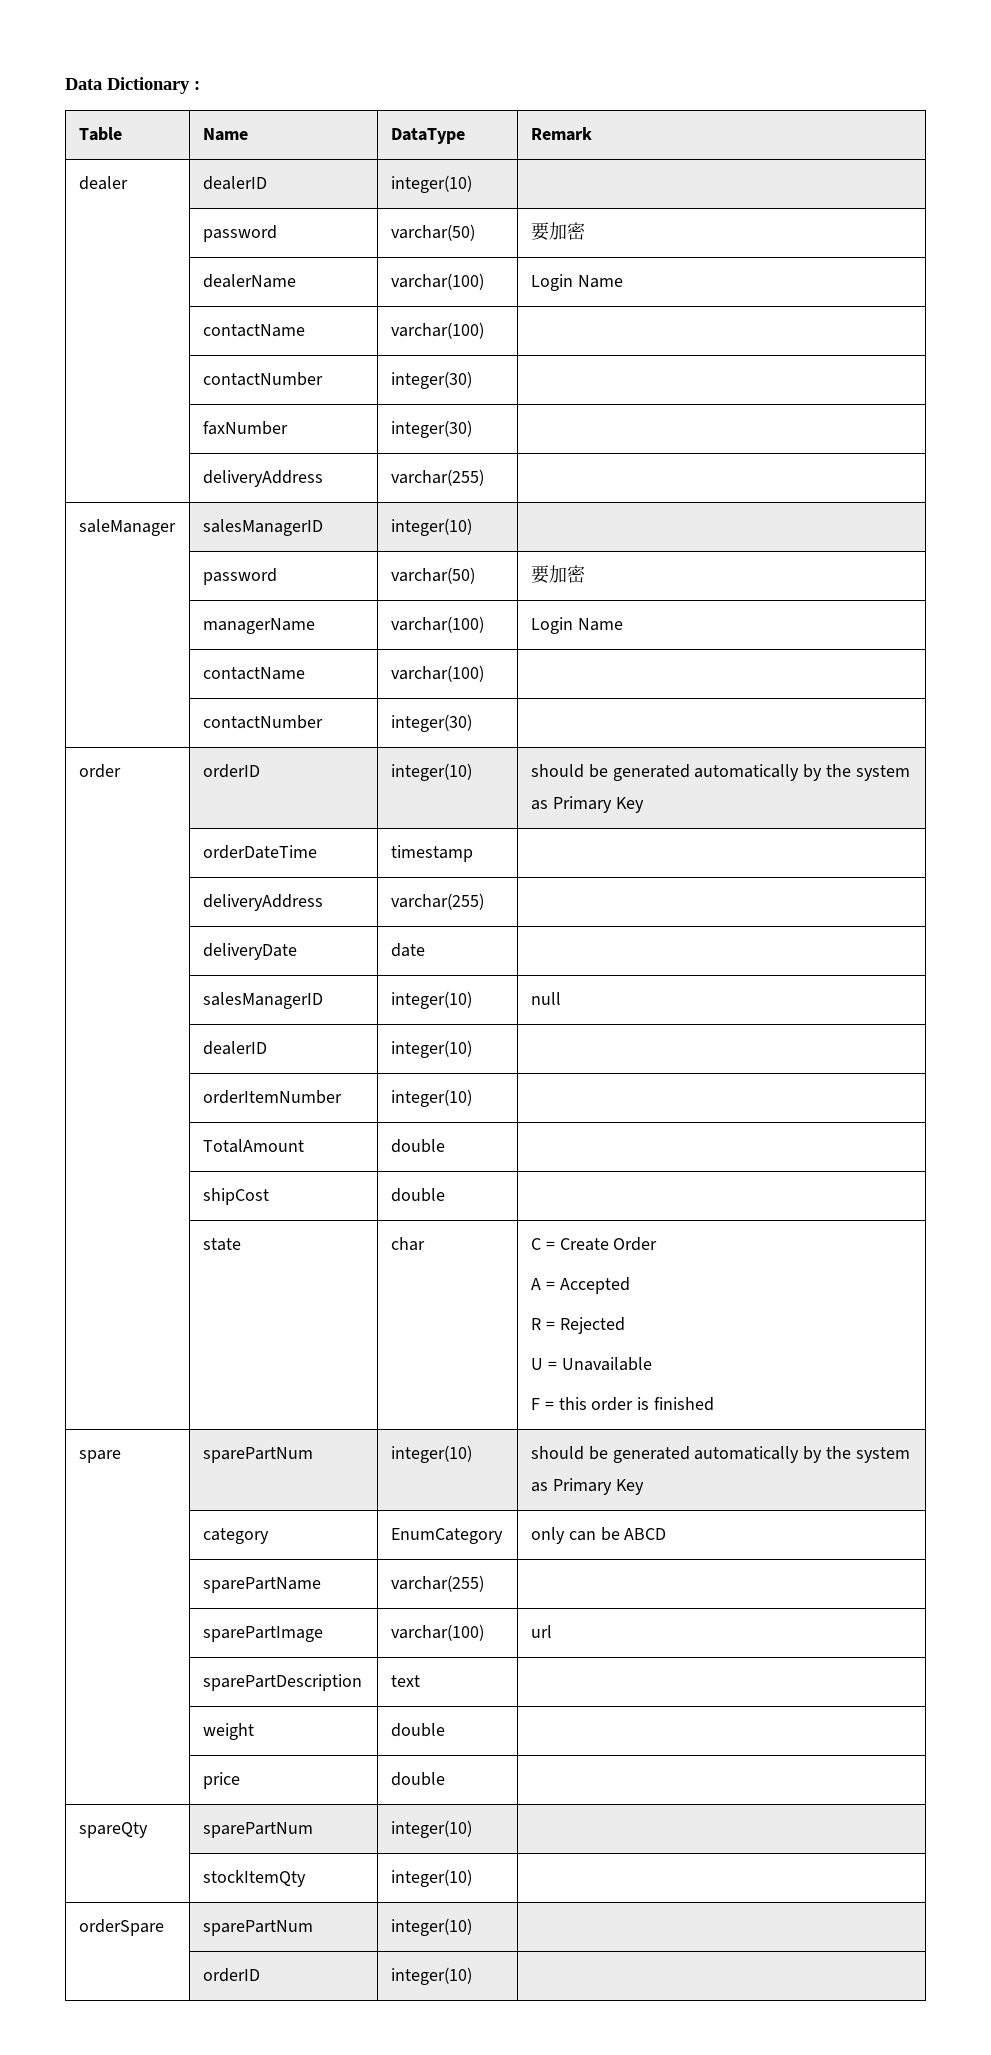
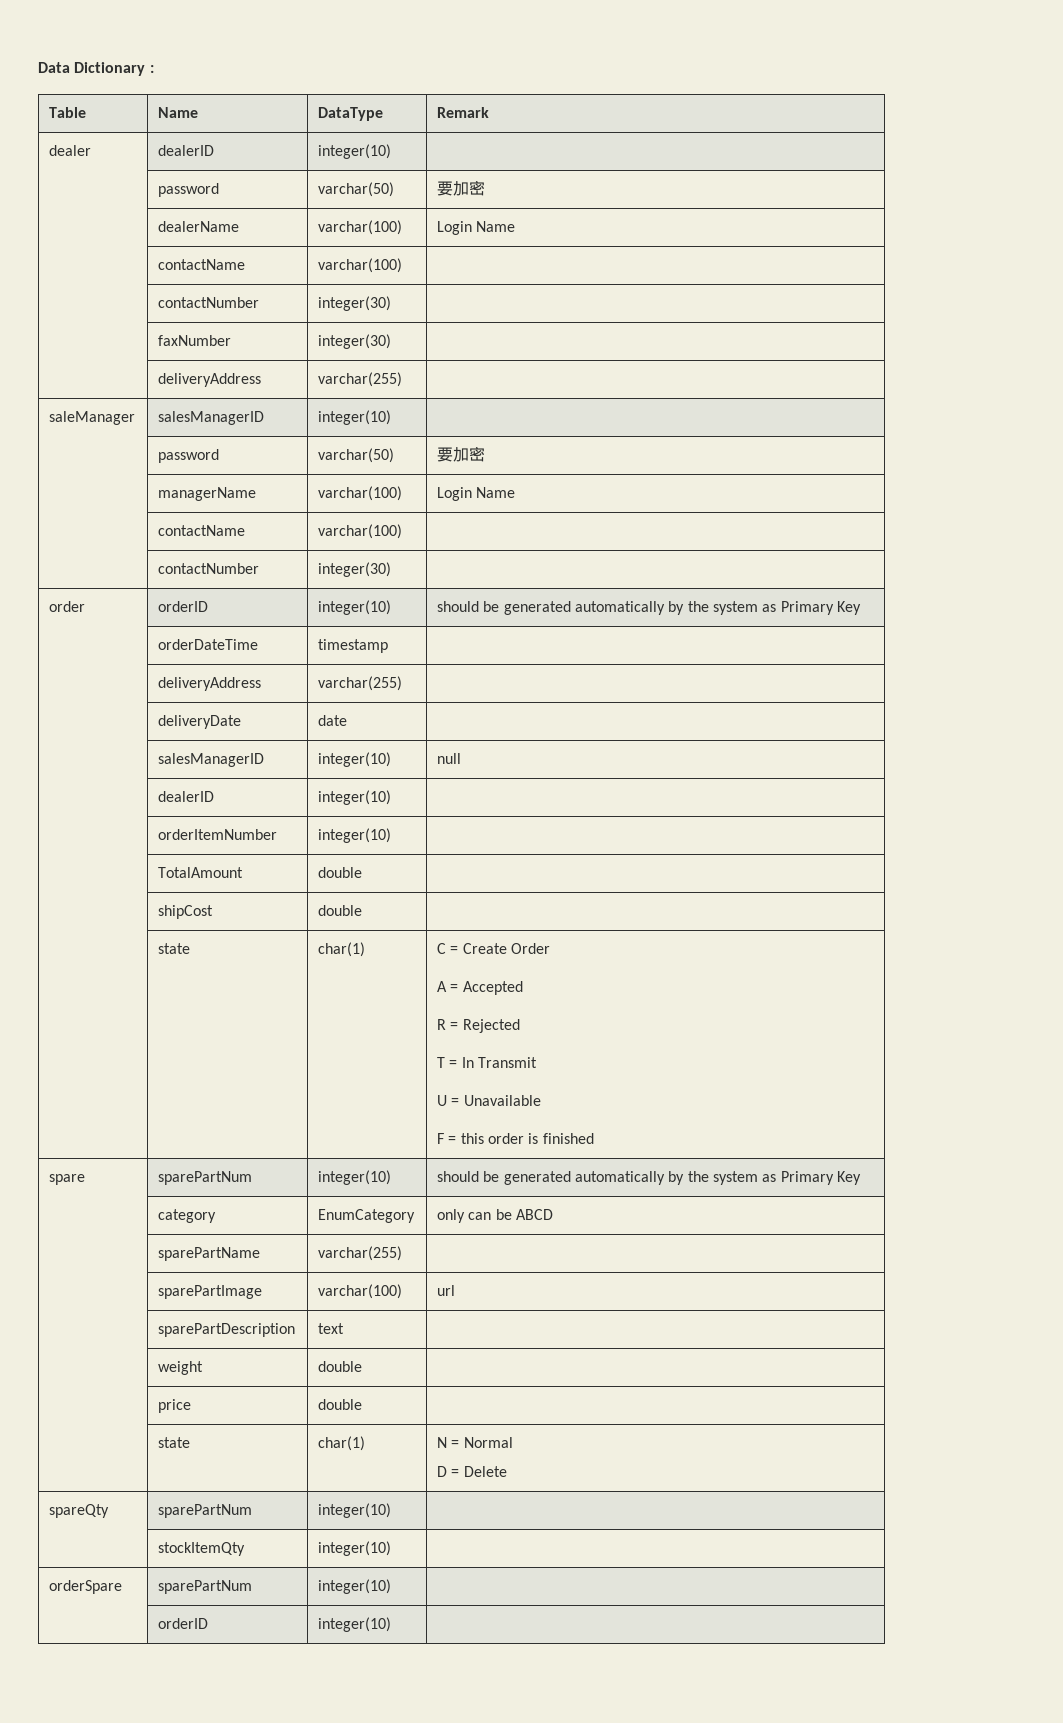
[390,1237,425,1251] char -> [318,942,366,957] char(1)
(625, 1325) none -> [437,1057,538,1068] // T = In Transmit
(445, 1779) none -> [158,1437,191,1448] [318,1436,366,1451] [437,1437,513,1448] [437,1466,507,1477] // | state | char(1) | N = Normal // D = Delete

